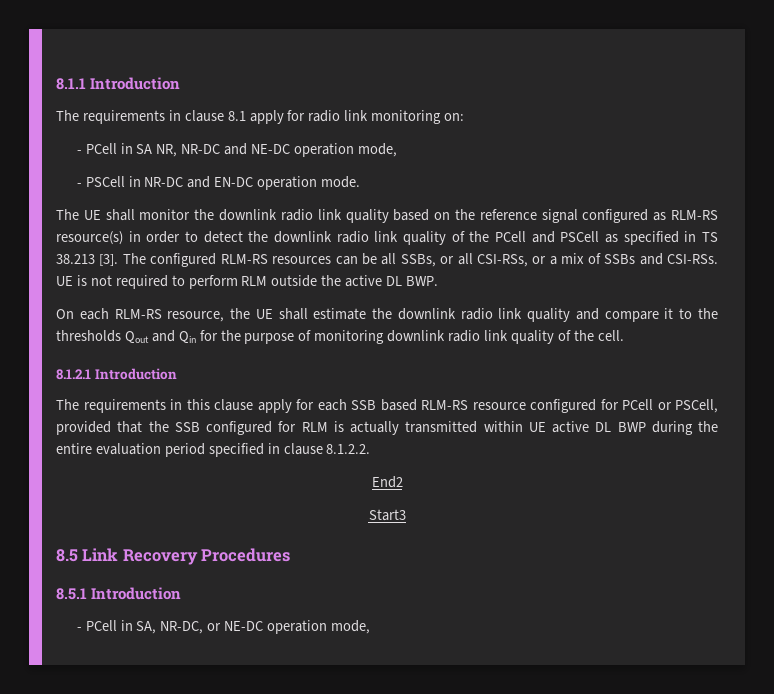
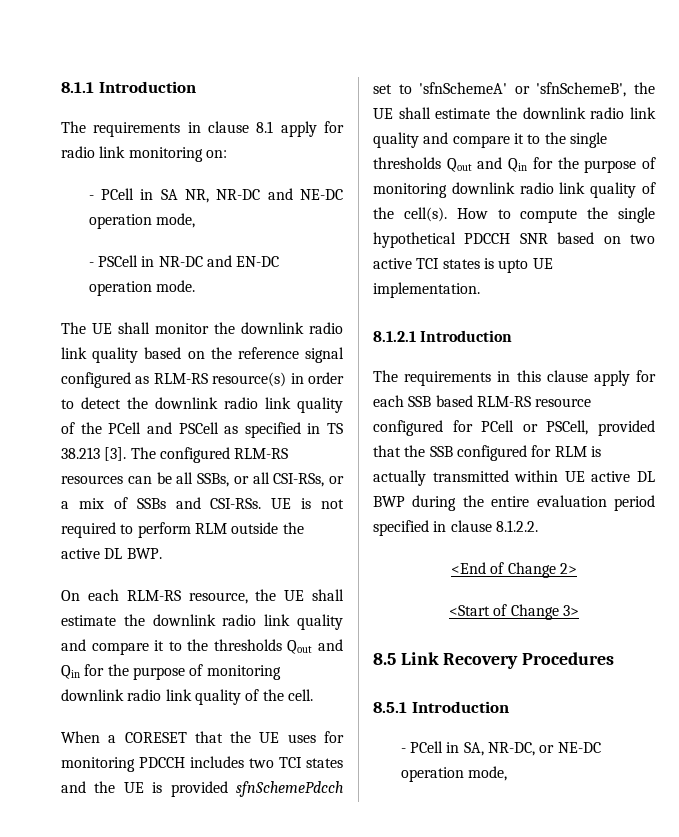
(624, 335) none -> [61,731,344,743] [61,756,343,772] [61,781,343,797] [373,82,655,97] [373,107,656,119] [373,132,607,148] [373,157,656,173] [373,182,656,198] [373,207,655,223] [373,232,655,248] [373,258,553,273] [373,282,480,298] // When a CORESET that the UE uses for monitoring PDCCH includes two TCI states and the UE is provided sfnSchemePdcch set to 'sfnSchemeA' or 'sfnSchemeB', the UE shall estimate the downlink radio link quality and compare it to the single thresholds Qout and Qin for the purpose of monitoring downlink radio link quality of the cell(s). How to compute the single hypothetical PDCCH SNR based on two active TCI states is upto UE implementation.
[371,476,403,488] [368,509,406,521] End2 // Start3 -> [451,562,577,578] [449,604,579,620] <End of Change 2> // <Start of Change 3>

